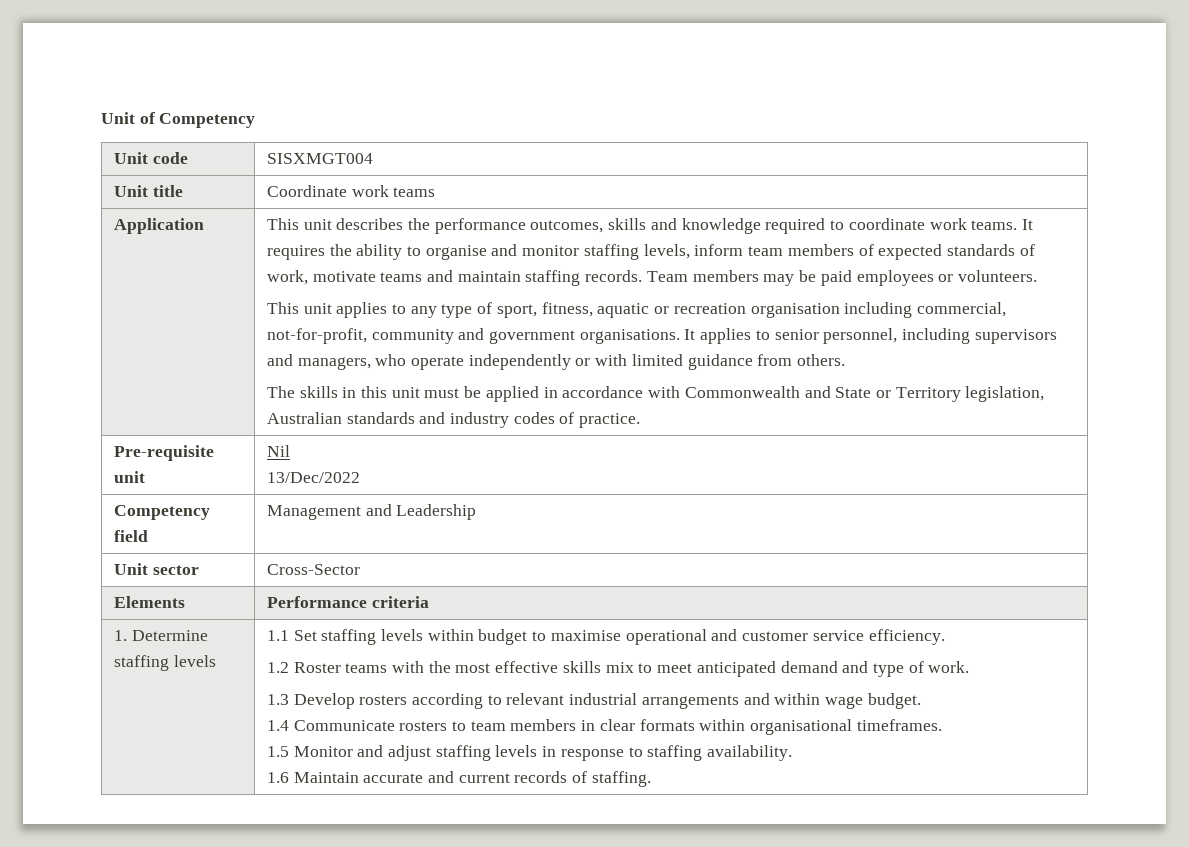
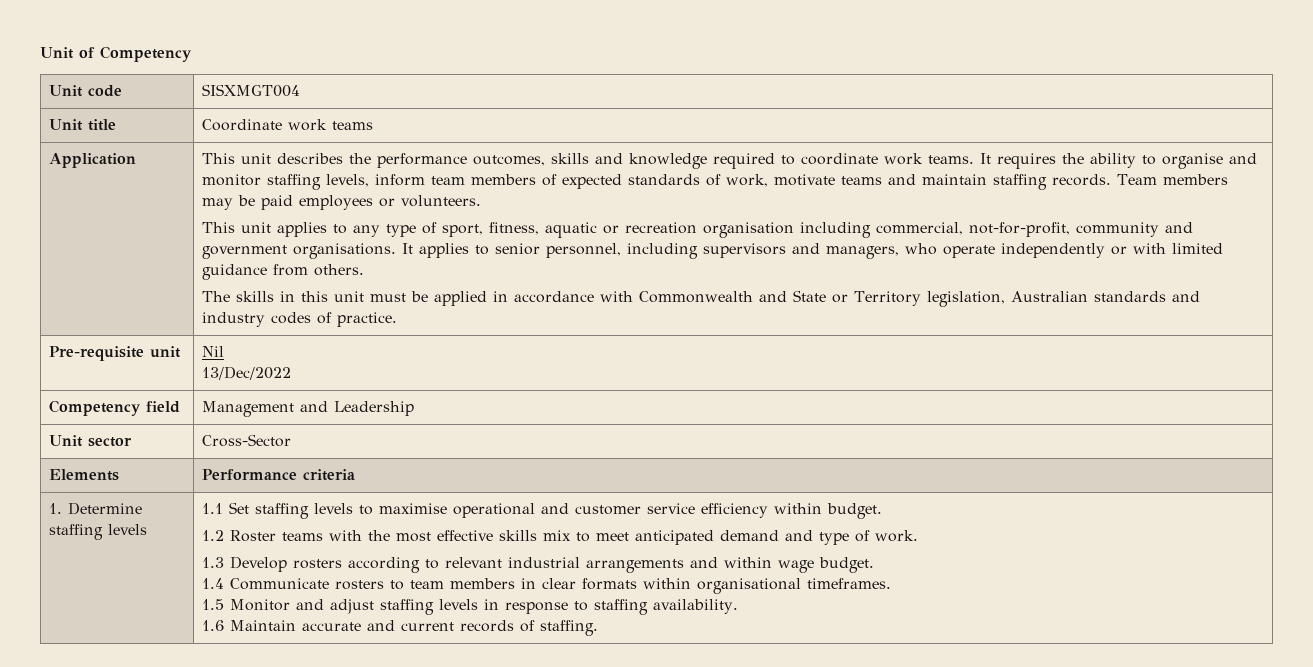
[427,629,528,645] within budget -> (354, 508) none
[868,629,945,645] efficiency. -> [701,503,883,519] efficiency within budget.

